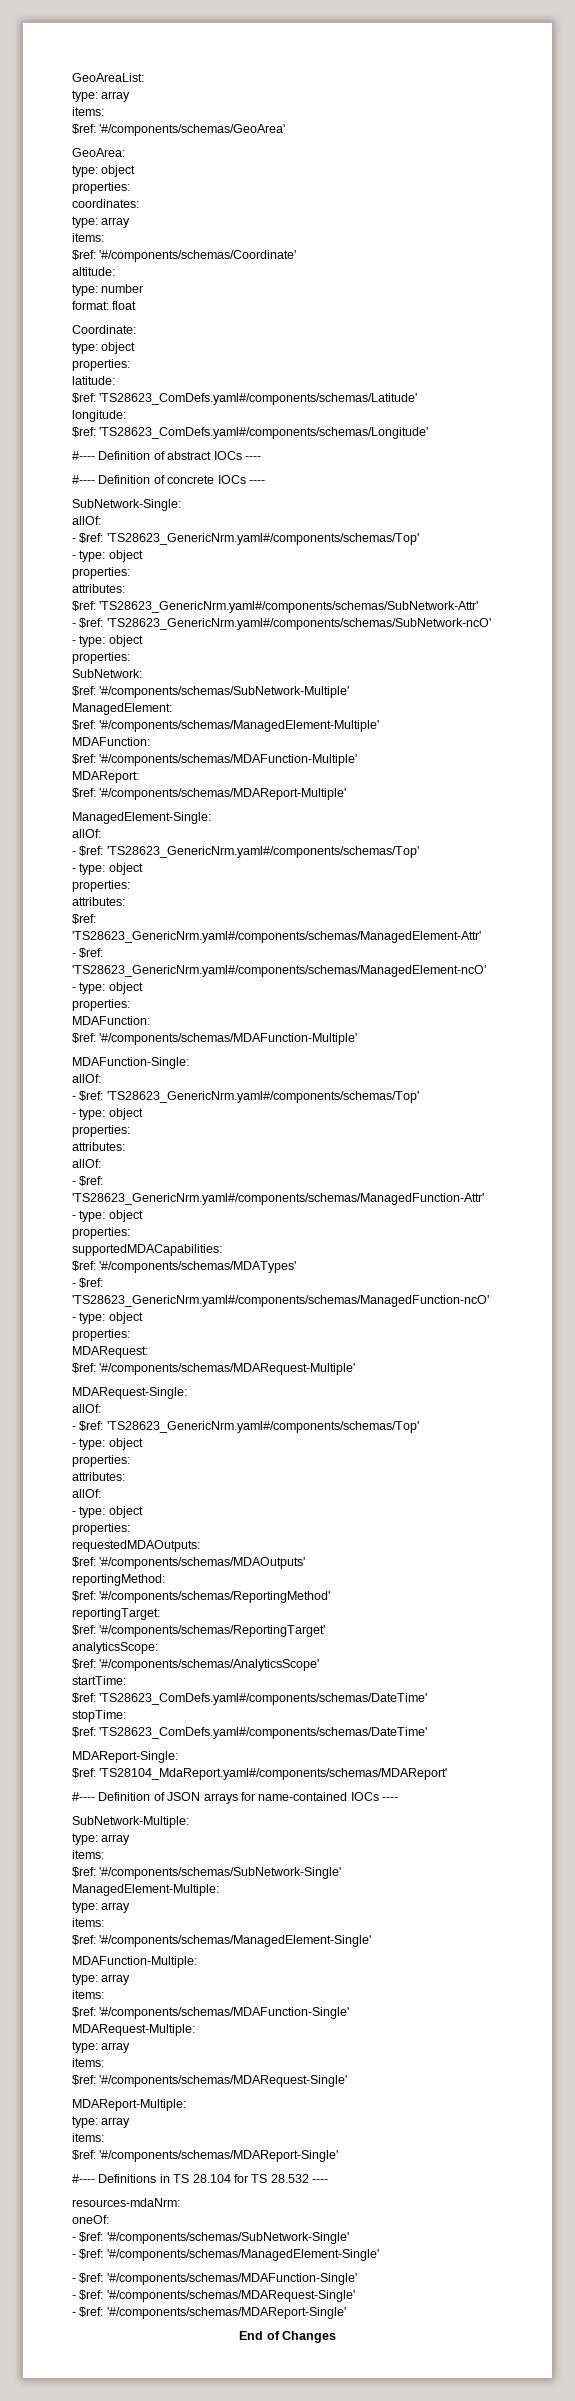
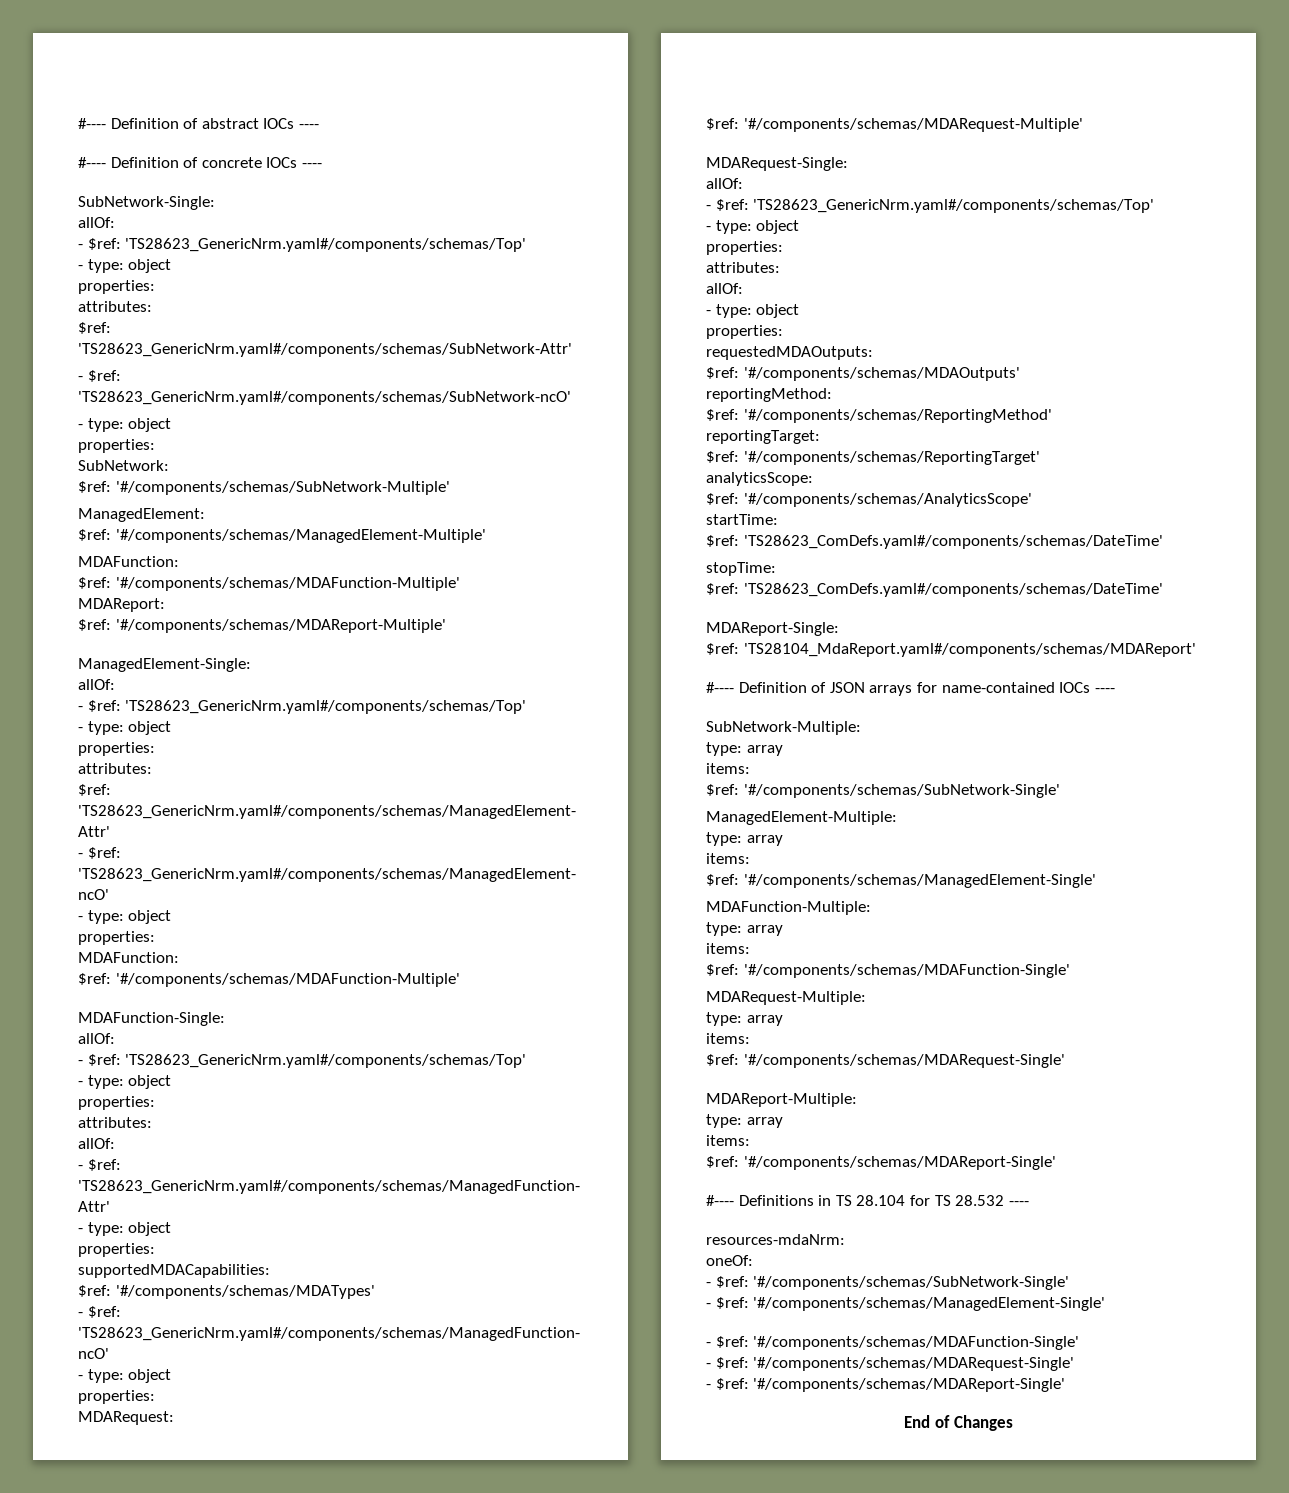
[72,73,144,82] [72,90,131,102] [72,107,104,116] [72,124,286,136] [72,148,125,157] [72,165,136,177] [72,182,130,194] [72,199,139,208] [72,216,131,228] [72,233,104,242] [72,250,297,262] [72,267,115,276] [72,284,144,296] [72,301,137,310] [72,325,136,334] [72,342,136,354] [72,359,130,371] [72,376,115,385] [72,393,418,405] [72,410,126,422] [72,427,429,439] GeoAreaList: // type: array // items: // $ref: '#/components/schemas/GeoArea' // GeoArea: // type: object // properties: // coordinates: // type: array // items: // $ref: '#/components/schemas/Coordinate' // altitude: // type: number // format: float // Coordinate: // type: object // properties: // latitude: // $ref: 'TS28623_ComDefs.yaml#/components/schemas/Latitude' // longitude: // $ref: 'TS28623_ComDefs.yaml#/components/schemas/Longitude' // -> (78, 123) none

